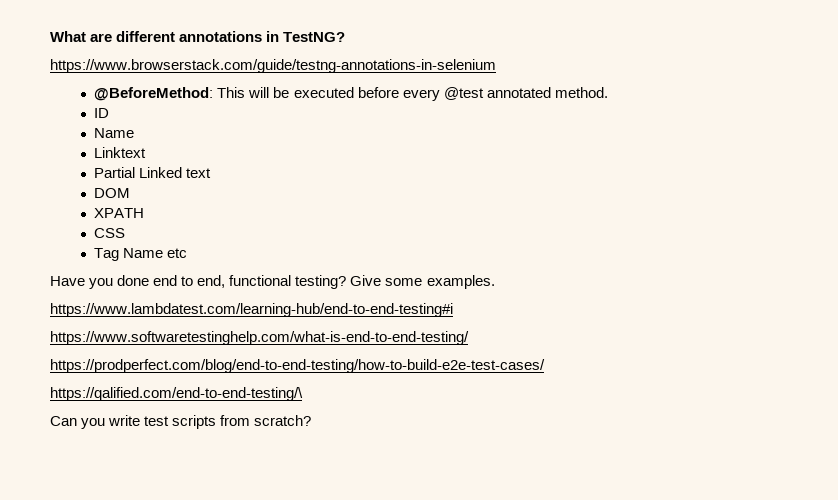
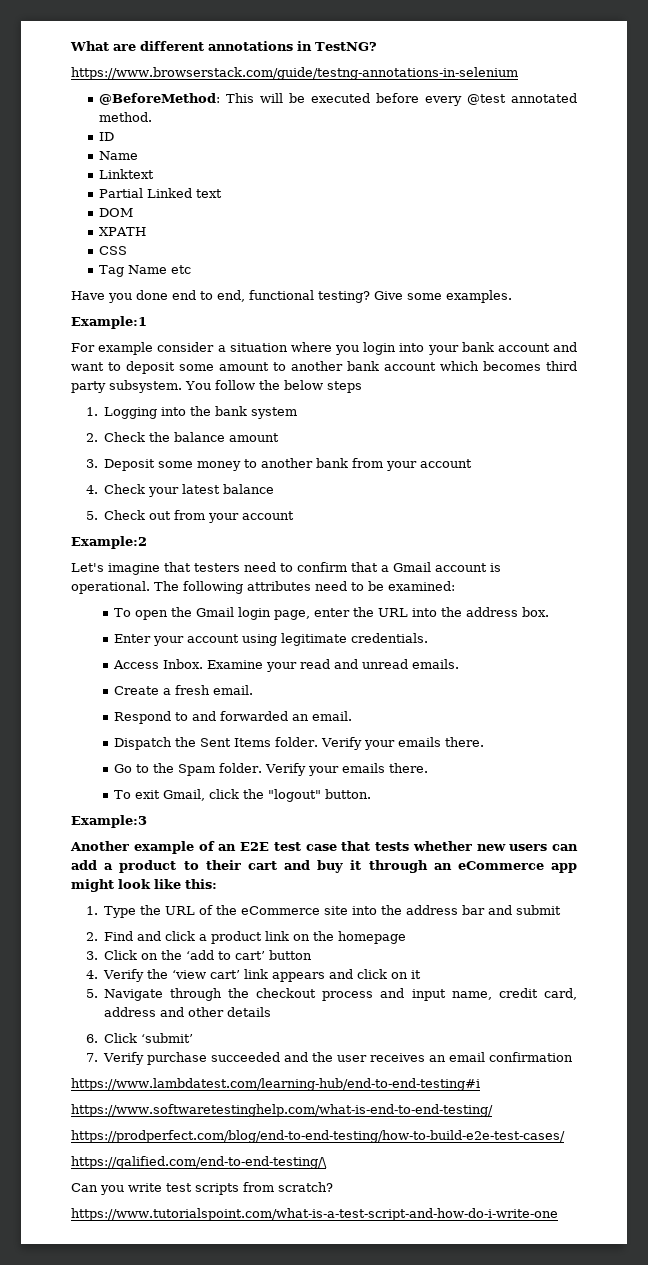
(495, 282) none -> [71,316,147,329] [71,342,578,355] [71,361,577,374] [71,380,362,393] [85,406,297,419] [85,432,279,442] [85,458,472,471] [85,484,274,497] [85,510,294,523] [71,536,147,549] [71,562,501,575] [71,581,455,594] [113,607,549,620] [113,633,428,646] [112,659,459,672] [113,685,253,695] [113,711,352,724] [113,737,484,750] [113,763,428,776] [113,789,371,802] [71,815,147,828] [70,841,578,854] [71,860,577,873] [71,879,217,892] [85,905,561,918] [85,931,406,944] [85,950,312,960] [85,969,421,982] [85,988,577,1001] [103,1007,271,1017] [85,1033,193,1043] [85,1052,573,1065] // Example:1 // For example consider a situation where you login into your bank account and want to deposit some amount to another bank account which becomes third party subsystem. You follow the below steps // 1. Logging into the bank system // 2. Check the balance amount // 3. Deposit some money to another bank from your account // 4. Check your latest balance // 5. Check out from your account // Example:2 // Let's imagine that testers need to confirm that a Gmail account is operational. The following attributes need to be examined: // To open the Gmail login page, enter the URL into the address box. // Enter your account using legitimate credentials. // Access Inbox. Examine your read and unread emails. // Create a fresh email. // Respond to and forwarded an email. // Dispatch the Sent Items folder. Verify your emails there. // Go to the Spam folder. Verify your emails there. // To exit Gmail, click the "logout" button. // Example:3 // Another example of an E2E test case that tests whether new users can add a product to their cart and buy it through an eCommerce app might look like this: // 1. Type the URL of the eCommerce site into the address bar and submit // 2. Find and click a product link on the homepage // 3. Click on the ‘add to cart’ button // 4. Verify the ‘view cart’ link appears and click on it // 5. Navigate through the checkout process and input name, credit card, address and other details // 6. Click ‘submit’ // 7. Verify purchase succeeded and the user receives an email confirmation
(312, 420) none -> [71,1208,558,1221] // https://www.tutorialspoint.com/what-is-a-test-script-and-how-do-i-write-one

